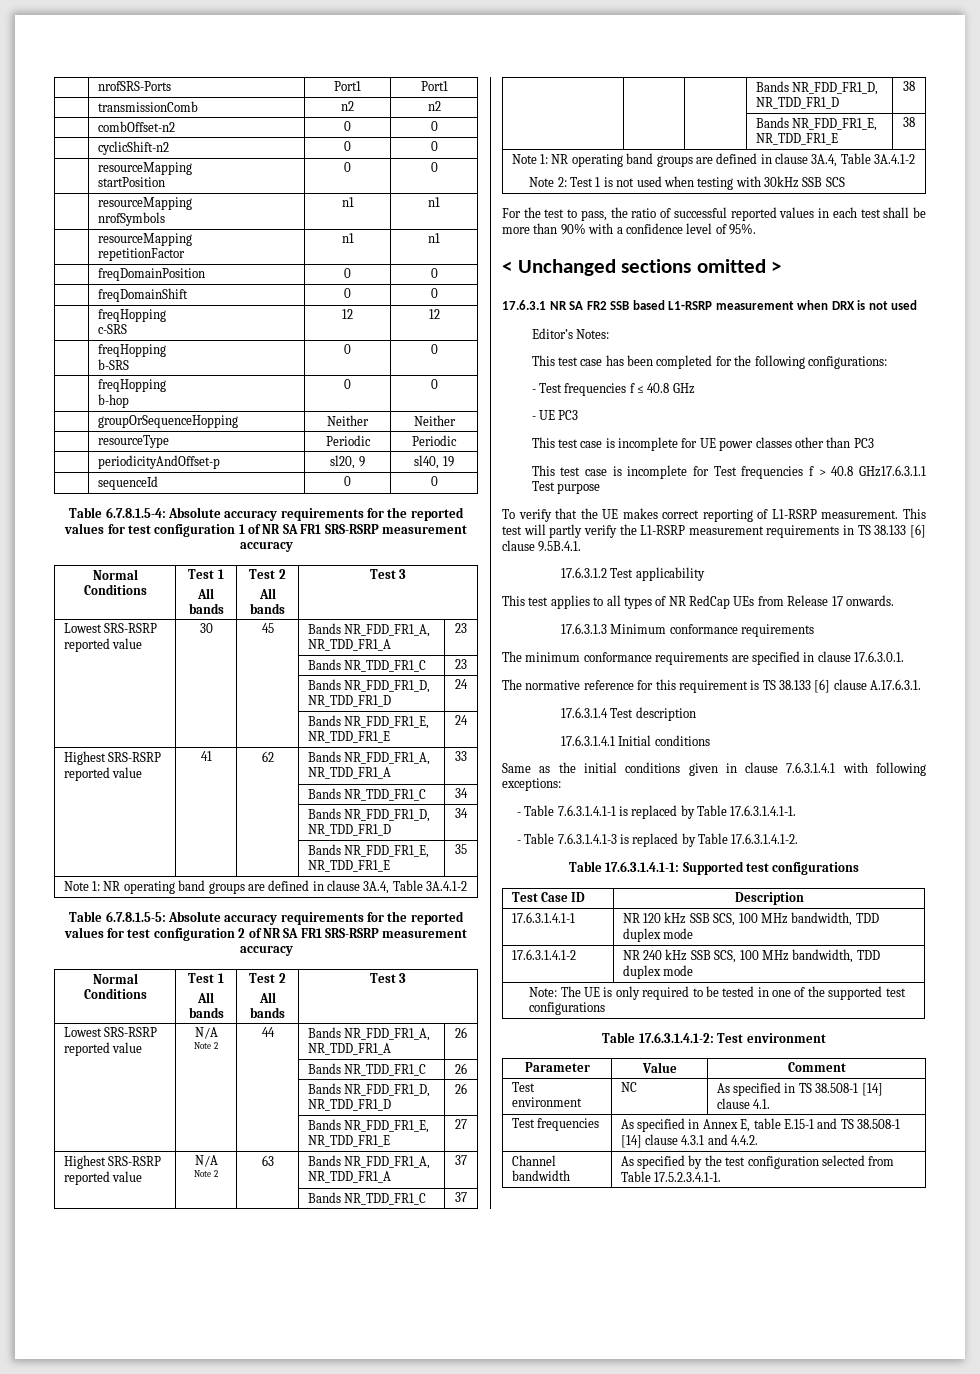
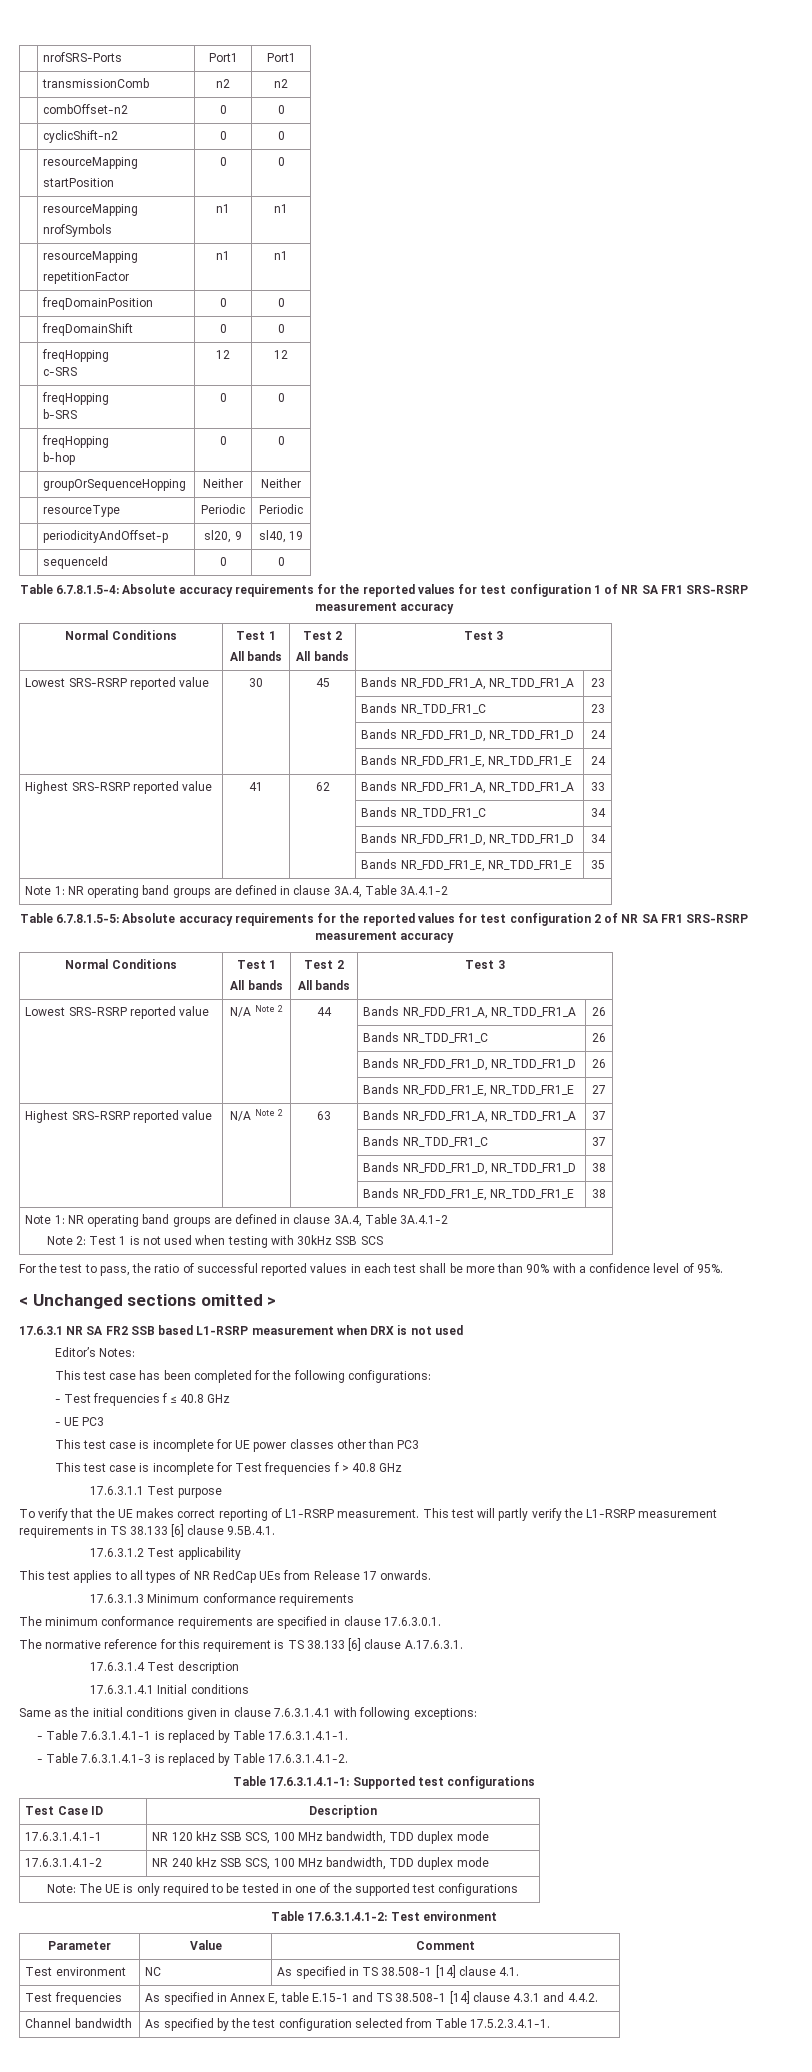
[859,465,926,477] GHz17.6.3.1.1 -> [379,1463,403,1472] [90,1486,145,1495] GHz // 17.6.3.1.1

